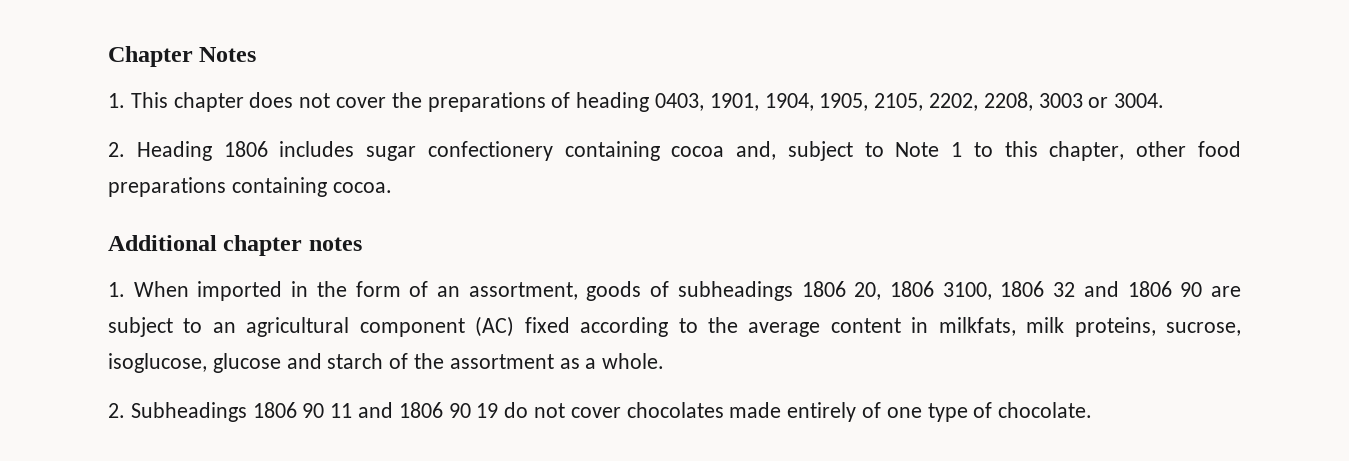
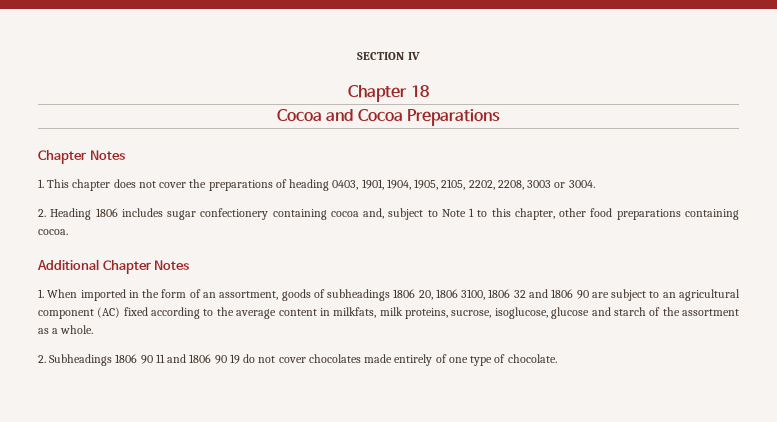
(108, 56) none -> [357,52,420,60] [348,85,429,102] [277,109,500,126] SECTION IV // Chapter 18 // Cocoa and Cocoa Preparations //
[223,235,362,256] chapter notes -> [102,260,190,274] Chapter Notes

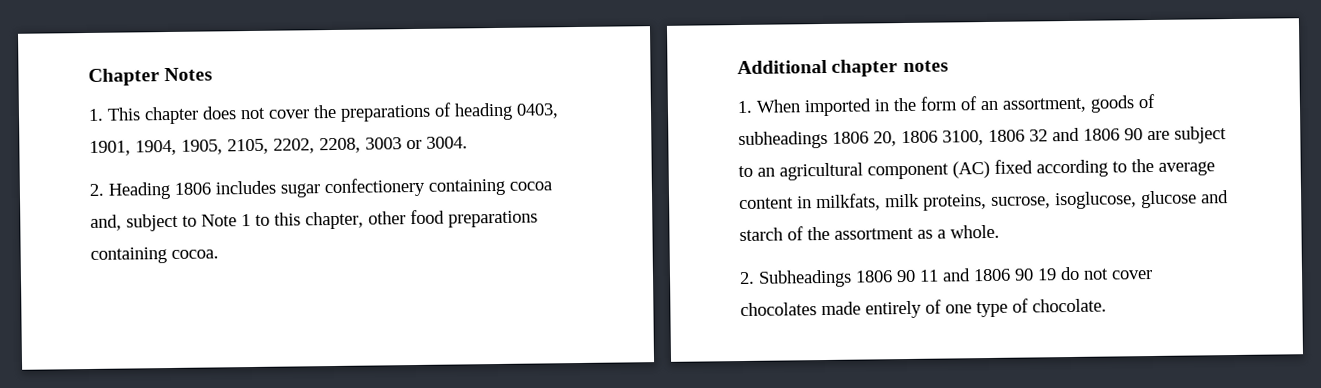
[357,52,420,60] [348,85,429,102] [277,109,500,126] SECTION IV // Chapter 18 // Cocoa and Cocoa Preparations // -> (88, 77) none
[102,260,190,274] Chapter Notes -> [831,59,949,77] chapter notes

